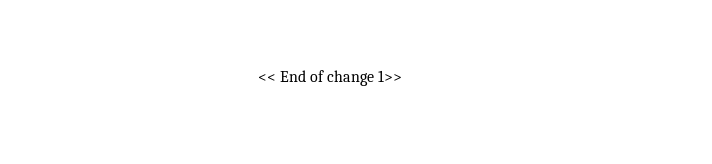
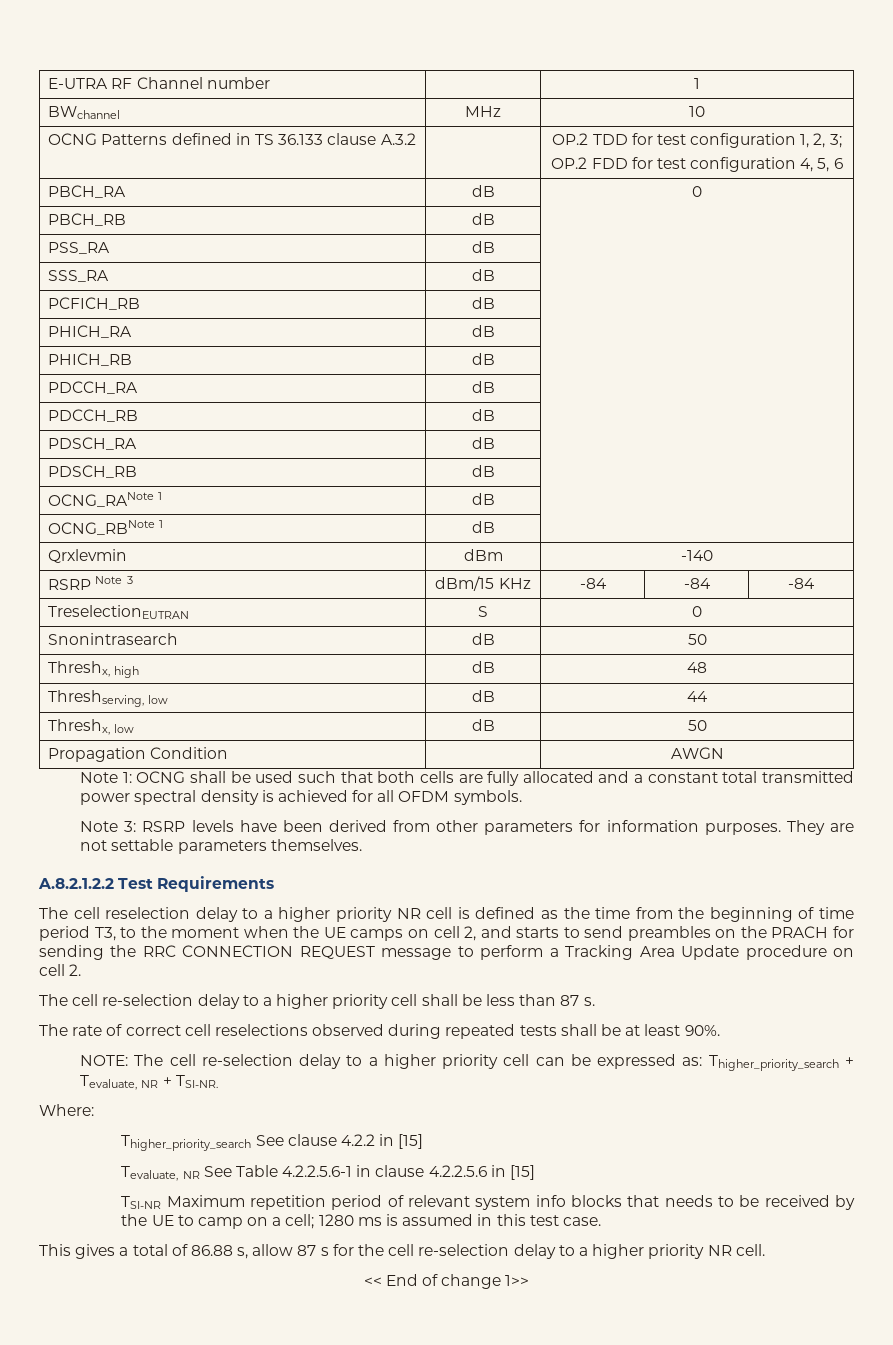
(257, 78) none -> [48,77,270,89] [694,78,700,89] [48,106,121,119] [465,106,501,117] [689,106,705,117] [48,133,416,145] [552,133,842,148] [551,157,843,172] [48,185,127,198] [471,185,495,197] [692,186,702,197] [48,213,127,226] [471,213,495,225] [48,242,111,254] [471,241,495,253] [48,270,110,282] [471,269,495,281] [48,297,141,310] [471,297,495,309] [48,325,133,338] [471,325,495,337] [48,353,133,366] [471,353,495,365] [48,381,139,394] [471,381,495,393] [48,409,139,422] [471,409,495,421] [48,437,138,450] [471,437,495,449] [48,465,138,478] [471,465,495,477] [48,492,163,507] [471,493,495,505] [48,520,164,535] [471,521,495,533] [48,549,128,563] [463,549,503,561] [681,550,713,561] [48,576,133,590] [435,576,531,591] [579,578,607,589] [683,578,711,589] [788,578,815,589] [48,605,190,619] [478,606,488,617] [692,606,702,617] [48,633,179,645] [471,633,495,645] [687,634,707,645] [48,661,140,678] [471,661,495,673] [687,662,707,673] [48,690,169,707] [471,690,495,702] [687,691,708,702] [48,719,135,735] [471,719,495,731] [687,720,707,731] [48,747,229,762] [670,747,724,759] [80,771,854,786] [80,790,522,805] [80,820,855,835] [80,839,362,854] [38,876,275,892] [39,907,854,922] [39,926,854,941] [39,945,854,960] [39,964,82,976] [39,994,595,1009] [39,1024,720,1039] [80,1054,855,1071] [80,1075,218,1090] [39,1104,94,1116] [121,1134,424,1151] [121,1165,536,1181] [121,1195,855,1210] [121,1214,601,1229] [39,1244,765,1259] E-UTRA RF Channel number | | 1 // BWchannel | MHz | 10 // OCNG Patterns defined in TS 36.133 clause A.3.2 | | OP.2 TDD for test configuration 1, 2, 3; // OP.2 FDD for test configuration 4, 5, 6 // PBCH_RA | dB | 0 // PBCH_RB | dB | // PSS_RA | dB | // SSS_RA | dB | // PCFICH_RB | dB | // PHICH_RA | dB | // PHICH_RB | dB | // PDCCH_RA | dB | // PDCCH_RB | dB | // PDSCH_RA | dB | // PDSCH_RB | dB | // OCNG_RANote 1 | dB | // OCNG_RBNote 1 | dB | // Qrxlevmin | dBm | -140 // RSRP Note 3 | dBm/15 KHz | -84 | -84 | -84 // TreselectionEUTRAN | S | 0 // Snonintrasearch | dB | 50 // Threshx, high | dB | 48 // Threshserving, low | dB | 44 // Threshx, low | dB | 50 // Propagation Condition | | AWGN // Note 1: OCNG shall be used such that both cells are fully allocated and a constant total transmitted power spectral density is achieved for all OFDM symbols. // Note 3: RSRP levels have been derived from other parameters for information purposes. They are not settable parameters themselves. // A.8.2.1.2.2 Test Requirements // The cell reselection delay to a higher priority NR cell is defined as the time from the beginning of time period T3, to the moment when the UE camps on cell 2, and starts to send preambles on the PRACH for sending the RRC CONNECTION REQUEST message to perform a Tracking Area Update procedure on cell 2. // The cell re-selection delay to a higher priority cell shall be less than 87 s. // The rate of correct cell reselections observed during repeated tests shall be at least 90%. // NOTE: The cell re-selection delay to a higher priority cell can be expressed as: Thigher_priority_search + Tevaluate, NR + TSI-NR. // Where: // Thigher_priority_search See clause 4.2.2 in [15] // Tevaluate, NR See Table 4.2.2.5.6-1 in clause 4.2.2.5.6 in [15] // TSI-NR Maximum repetition period of relevant system info blocks that needs to be received by the UE to camp on a cell; 1280 ms is assumed in this test case. // This gives a total of 86.88 s, allow 87 s for the cell re-selection delay to a higher priority NR cell. //

